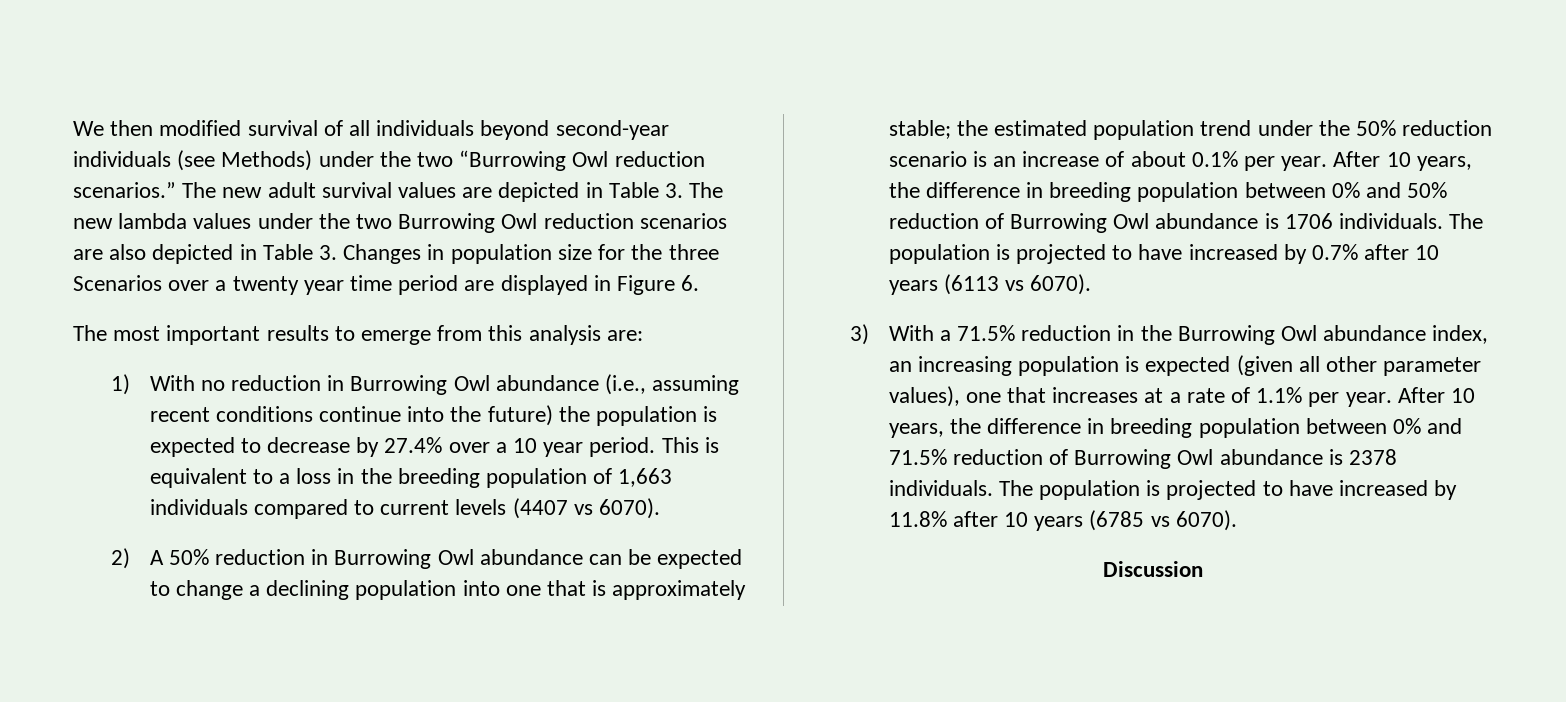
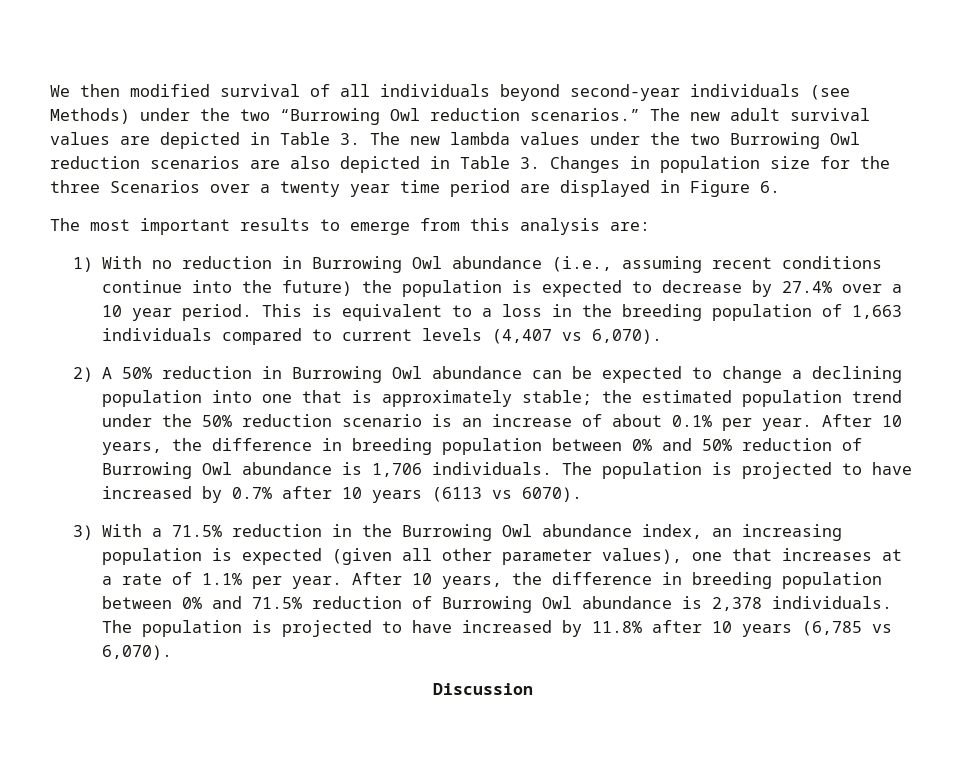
[512,498,661,519] (4407 vs 6070). -> [491,329,662,344] (4,407 vs 6,070).
[1284,213,1333,229] 1706 -> [371,463,422,477] 1,706
[1349,449,1398,465] 2378 -> [711,597,762,611] 2,378
[1089,510,1237,531] (6785 vs 6070). -> [801,621,892,636] [101,645,172,660] (6,785 vs 6,070).

